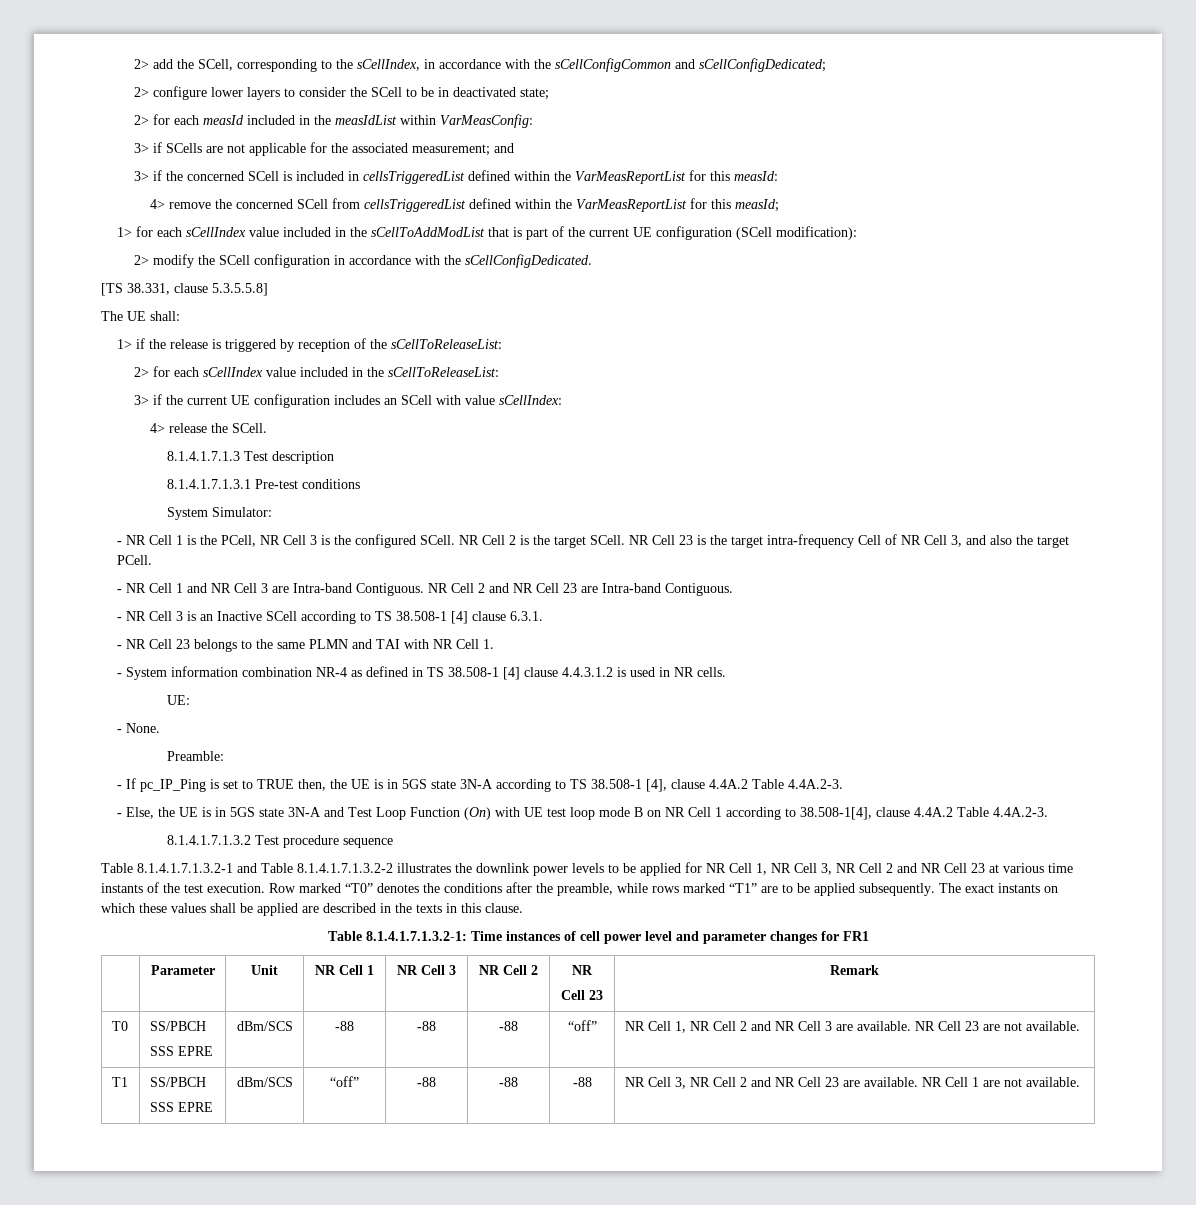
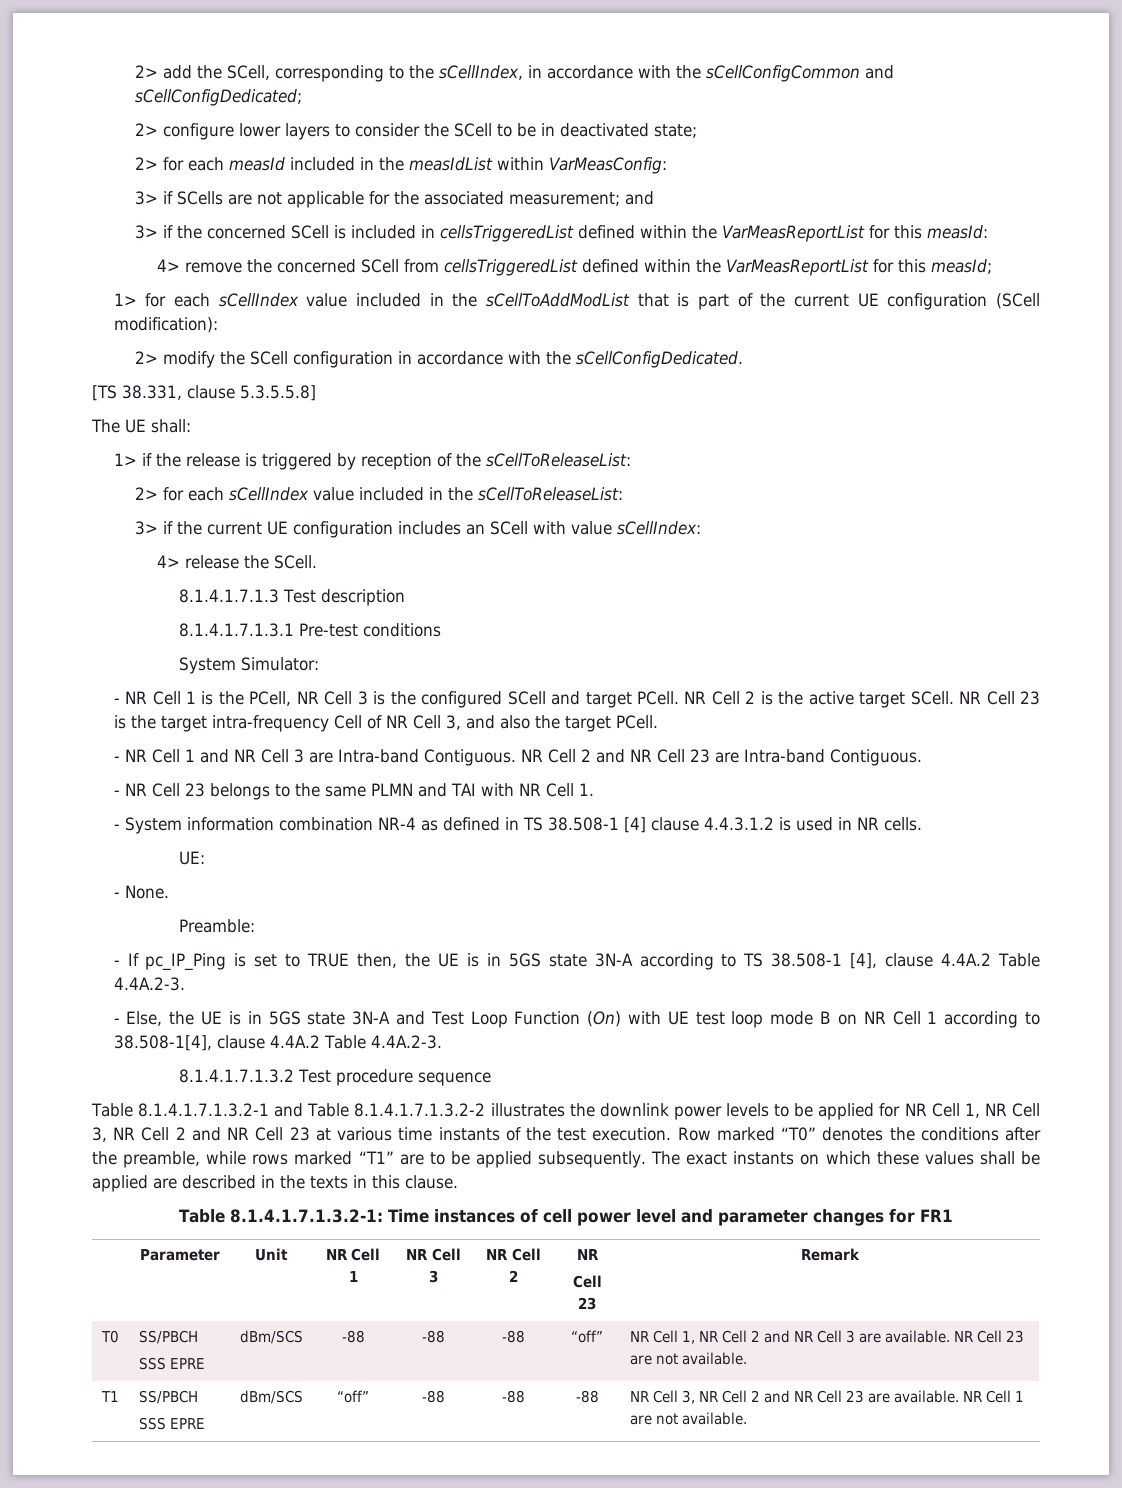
[420,535,456,545] SCell. -> [507,691,679,708] SCell and target PCell.
(551, 540) none -> [808,691,854,705] active
[117,611,544,624] // - NR Cell 3 is an Inactive SCell according to TS 38.508-1 [4] clause 6.3.1. -> (922, 757) none

